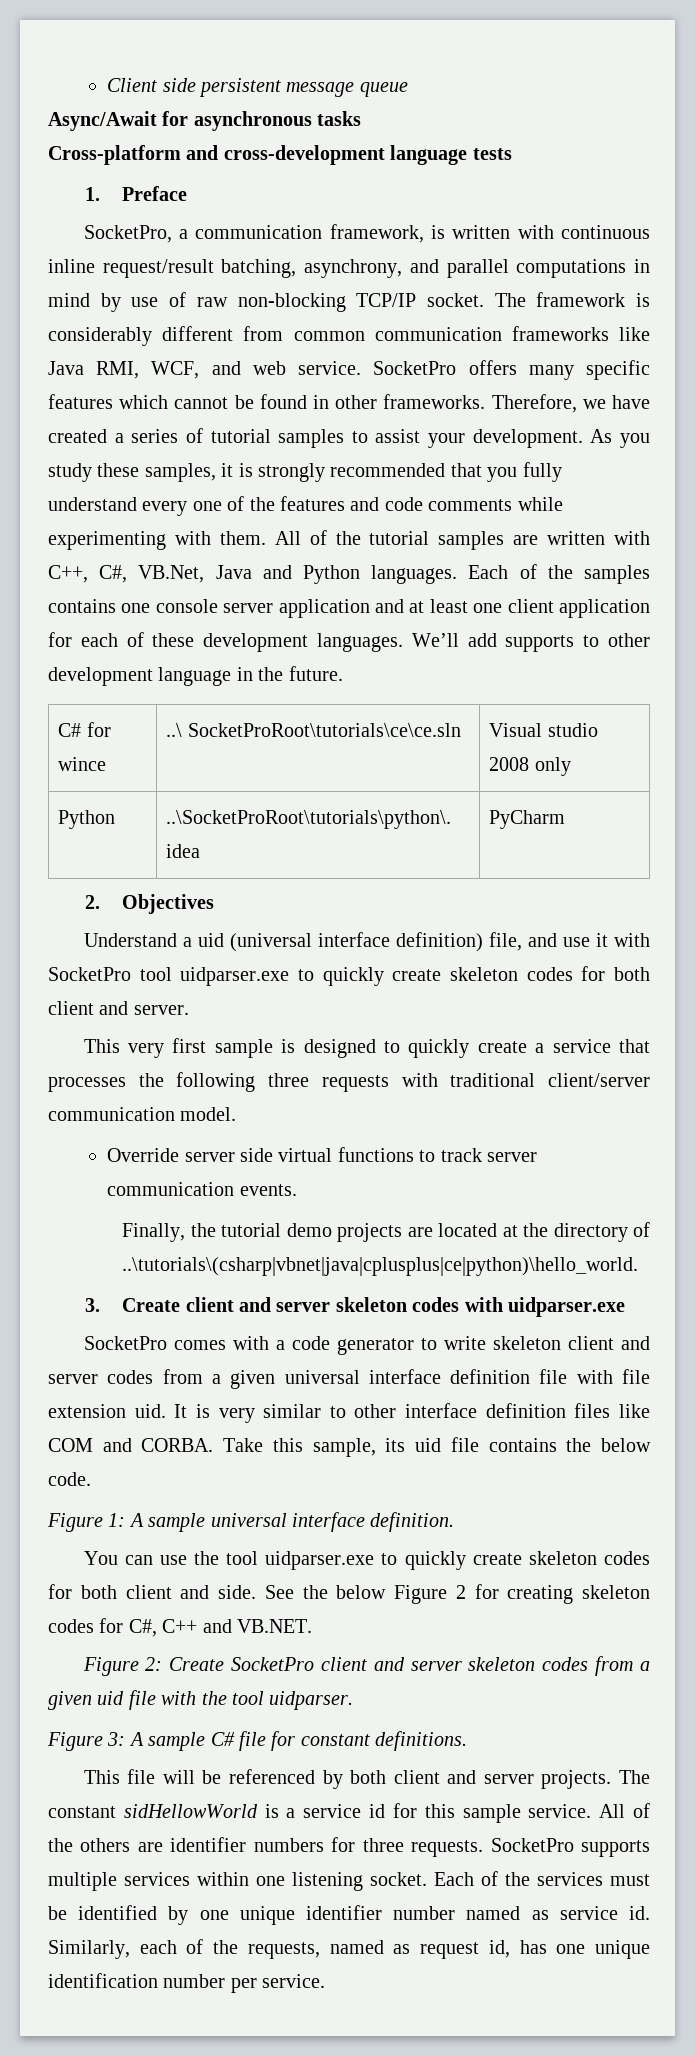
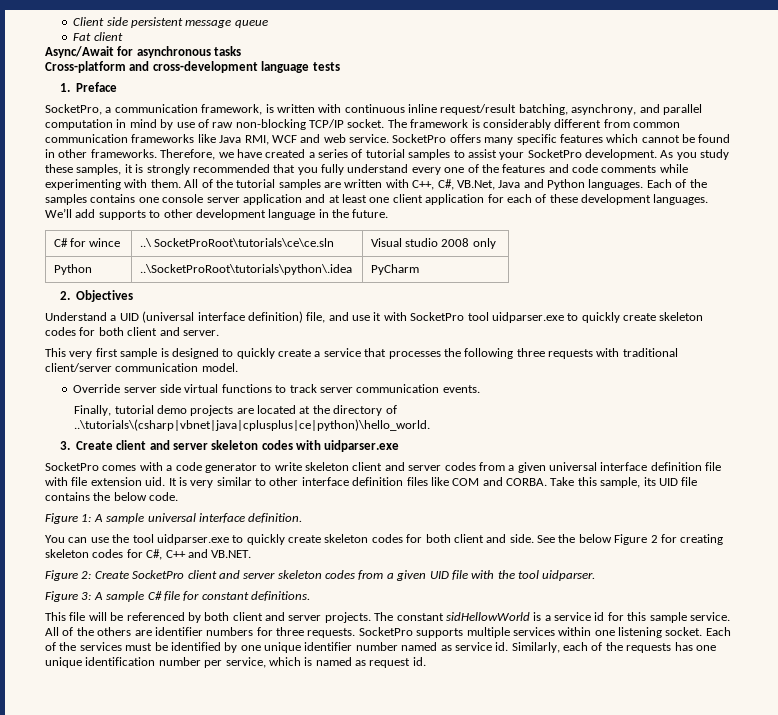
(408, 89) none -> [73,32,123,41] // Fat client
[516,259,627,278] computations -> [45,119,113,130] computation
[151,361,200,379] WCF, -> [271,135,297,143] WCF
(466, 440) none -> [527,149,582,158] SocketPro
[197,933,224,947] uid -> [119,313,139,321] UID
[190,1223,216,1237] the -> (112, 410) none
[415,1438,442,1452] uid -> [658,478,678,486] UID
[97,1691,125,1705] uid -> [429,571,449,579] UID
[247,1940,510,1959] requests, named as request id, -> [626,643,672,653] requests
[262,1974,326,1988] service. -> [225,657,426,668] service, which is named as request id.

